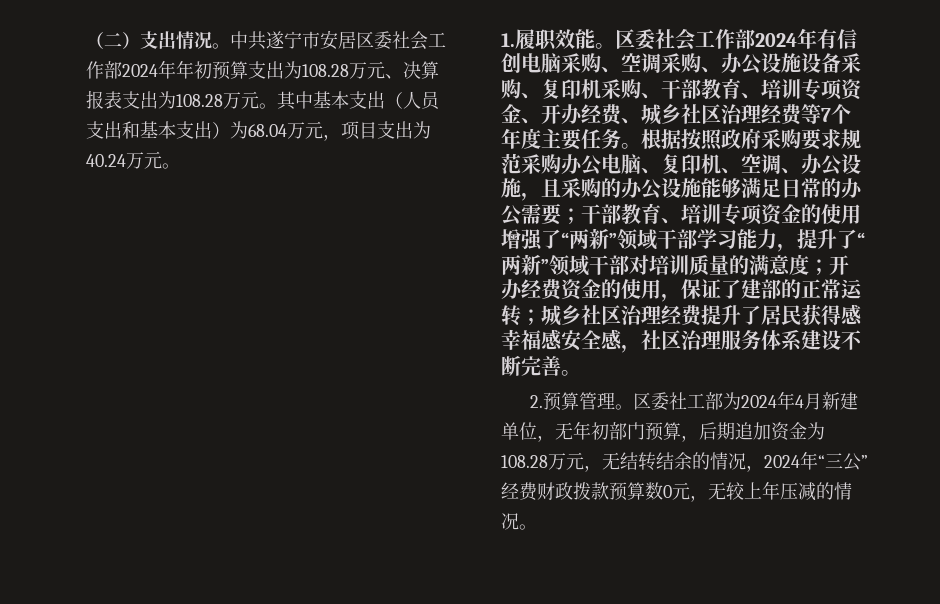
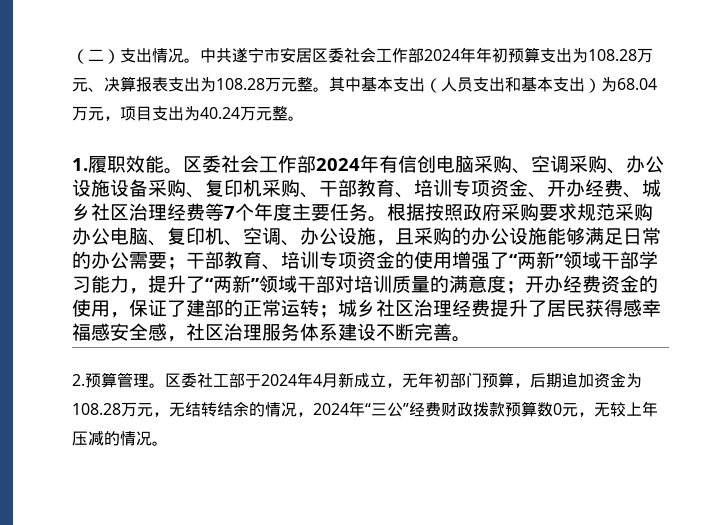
(259, 100) none -> [297,77,313,92] 整
(162, 160) none -> [272,106,288,121] 整
[723,392,742,410] 为 -> [245,374,261,388] 于
[840,392,859,410] [501,422,537,440] 建单位 -> [354,373,386,388] 成立

